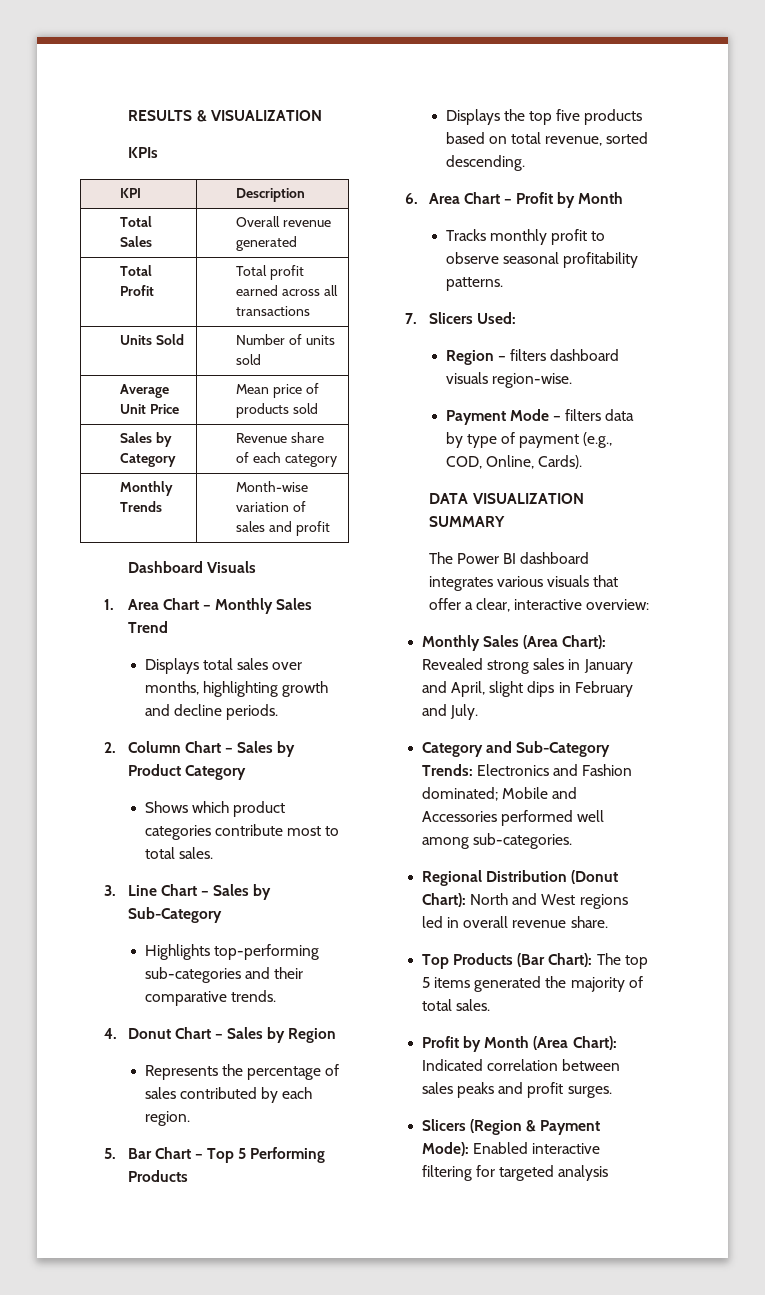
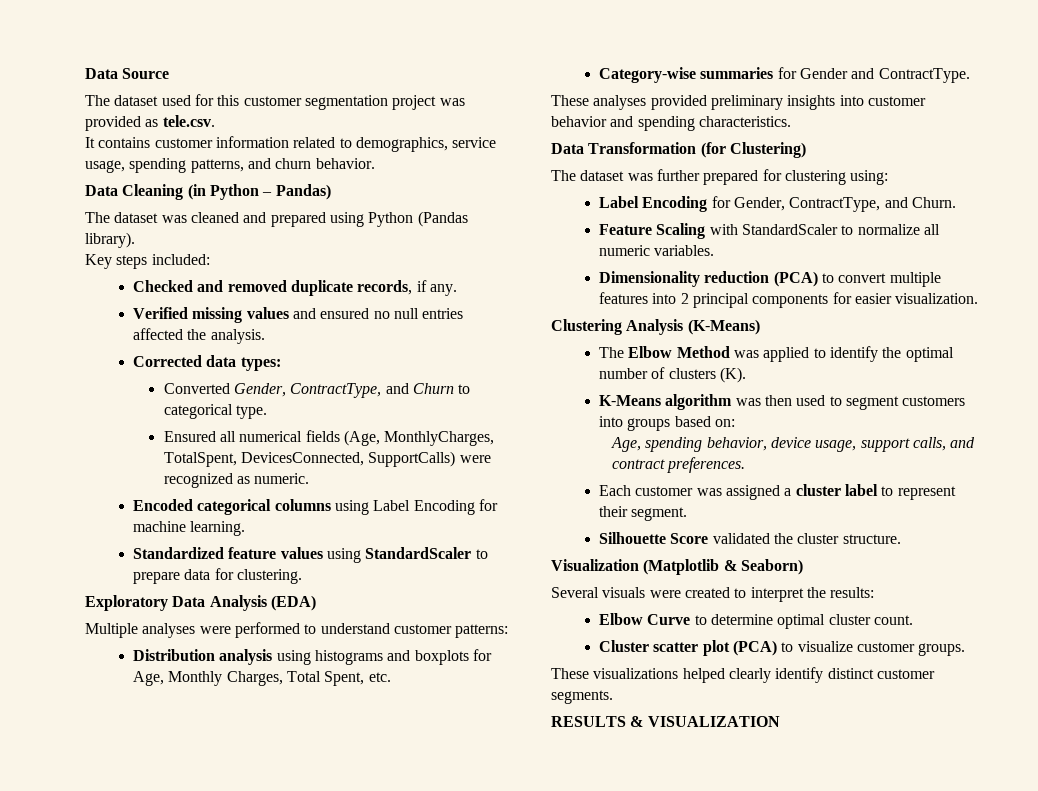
[127,110,322,122] [127,147,158,158] [119,188,141,198] [236,188,306,202] [119,216,152,227] [119,236,152,247] [236,216,332,227] [236,236,298,251] [119,265,152,276] [119,285,154,296] [236,265,305,280] [236,285,338,296] [236,306,311,316] [119,334,184,345] [236,334,335,345] [236,354,262,365] [119,384,169,398] [119,404,179,414] [236,383,319,398] [236,403,319,418] [119,432,172,447] [119,453,176,467] [236,432,325,443] [236,452,337,467] [119,481,173,496] [119,501,162,512] [236,481,309,492] [236,501,307,512] [236,521,330,536] [127,561,256,573] [103,598,313,614] [127,621,168,633] [144,658,303,674] [144,681,328,697] [144,704,278,720] [103,741,296,757] [127,764,246,780] [144,801,285,817] [144,824,340,840] [144,847,213,859] [103,884,272,900] [127,907,222,923] [144,944,319,960] [144,967,303,983] [144,990,276,1006] [103,1027,337,1043] [144,1064,340,1080] [144,1087,313,1103] [144,1111,190,1126] [103,1147,326,1163] [127,1170,188,1182] [445,109,643,125] [445,132,649,146] [445,155,525,171] [404,192,624,208] [445,229,606,245] [445,252,638,268] [445,277,503,291] [404,312,516,324] [445,349,620,365] [445,372,572,388] [445,409,635,425] [445,432,613,448] [445,455,582,469] [428,493,584,504] [428,516,505,527] [428,552,590,564] [428,575,619,591] [428,598,650,612] [421,635,607,651] [421,658,633,674] [421,681,633,697] [421,704,478,720] [421,741,611,757] [421,764,633,776] [421,787,578,801] [421,810,605,826] [421,833,572,849] [421,870,619,886] [421,893,628,909] [421,916,608,928] [421,953,648,969] [421,976,643,992] [421,999,490,1011] [421,1036,617,1052] [421,1059,621,1071] [421,1082,612,1098] [421,1119,601,1135] [421,1142,601,1156] [421,1165,609,1181] RESULTS & VISUALIZATION // KPIs // KPI | Description // Total Sales | Overall revenue generated // Total Profit | Total profit earned across all transactions // Units Sold | Number of units sold // Average Unit Price | Mean price of products sold // Sales by Category | Revenue share of each category // Monthly Trends | Month-wise variation of sales and profit // Dashboard Visuals // 1. Area Chart – Monthly Sales Trend // Displays total sales over months, highlighting growth and decline periods. // 2. Column Chart – Sales by Product Category // Shows which product categories contribute most to total sales. // 3. Line Chart – Sales by Sub-Category // Highlights top-performing sub-categories and their comparative trends. // 4. Donut Chart – Sales by Region // Represents the percentage of sales contributed by each region. // 5. Bar Chart – Top 5 Performing Products // Displays the top five products based on total revenue, sorted descending. // 6. Area Chart – Profit by Month // Tracks monthly profit to observe seasonal profitability patterns. // 7. Slicers Used: // Region – filters dashboard visuals region-wise. // Payment Mode – filters data by type of payment (e.g., COD, Online, Cards). // DATA VISUALIZATION SUMMARY // The Power BI dashboard integrates various visuals that offer a clear, interactive overview: // Monthly Sales (Area Chart): Revealed strong sales in January and April, slight dips in February and July. // Category and Sub-Category Trends: Electronics and Fashion dominated; Mobile and Accessories performed well among sub-categories. // Regional Distribution (Donut Chart): North and West regions led in overall revenue share. // Top Products (Bar Chart): The top 5 items generated the majority of total sales. // Profit by Month (Area Chart): Indicated correlation between sales peaks and profit surges. // Slicers (Region & Payment Mode): Enabled interactive filtering for targeted analysis -> [85,68,170,79] [85,94,465,110] [85,115,215,131] [85,136,497,152] [85,158,375,173] [85,184,331,200] [85,211,468,227] [85,232,135,248] [85,254,210,269] [133,280,457,296] [133,307,464,323] [133,328,265,344] [133,355,281,371] [163,383,471,398] [163,404,267,419] [163,430,495,446] [163,451,491,467] [163,473,310,488] [133,499,498,515] [133,521,246,536] [133,547,488,563] [133,568,303,584] [85,595,316,611] [85,622,509,638] [133,649,492,665] [133,671,391,686] [599,67,970,83] [551,95,926,110] [551,116,791,131] [551,142,806,158] [551,169,889,185] [599,196,956,212] [599,223,940,239] [599,245,715,256] [599,271,941,287] [599,292,979,308] [551,319,760,335] [599,346,954,362] [599,367,747,383] [599,394,966,410] [599,416,736,431] [610,437,976,452] [611,457,746,473] [599,484,956,500] [599,506,688,521] [599,532,901,544] [551,559,803,575] [551,587,875,602] [599,613,913,629] [599,640,966,656] [551,667,935,683] [551,690,613,704] [551,716,780,727] Data Source // The dataset used for this customer segmentation project was provided as tele.csv. // It contains customer information related to demographics, service usage, spending patterns, and churn behavior. // Data Cleaning (in Python – Pandas) // The dataset was cleaned and prepared using Python (Pandas library). // Key steps included: // Checked and removed duplicate records, if any. // Verified missing values and ensured no null entries affected the analysis. // Corrected data types: // Converted Gender, ContractType, and Churn to categorical type. // Ensured all numerical fields (Age, MonthlyCharges, TotalSpent, DevicesConnected, SupportCalls) were recognized as numeric. // Encoded categorical columns using Label Encoding for machine learning. // Standardized feature values using StandardScaler to prepare data for clustering. // Exploratory Data Analysis (EDA) // Multiple analyses were performed to understand customer patterns: // Distribution analysis using histograms and boxplots for Age, Monthly Charges, Total Spent, etc. // Category-wise summaries for Gender and ContractType. // These analyses provided preliminary insights into customer behavior and spending characteristics. // Data Transformation (for Clustering) // The dataset was further prepared for clustering using: // Label Encoding for Gender, ContractType, and Churn. // Feature Scaling with StandardScaler to normalize all numeric variables. // Dimensionality reduction (PCA) to convert multiple features into 2 principal components for easier visualization. // Clustering Analysis (K-Means) // The Elbow Method was applied to identify the optimal number of clusters (K). // K-Means algorithm was then used to segment customers into groups based on: // Age, spending behavior, device usage, support calls, and contract preferences. // Each customer was assigned a cluster label to represent their segment. // Silhouette Score validated the cluster structure. // Visualization (Matplotlib & Seaborn) // Several visuals were created to interpret the results: // Elbow Curve to determine optimal cluster count. // Cluster scatter plot (PCA) to visualize customer groups. // These visualizations helped clearly identify distinct customer segments. // RESULTS & VISUALIZATION

